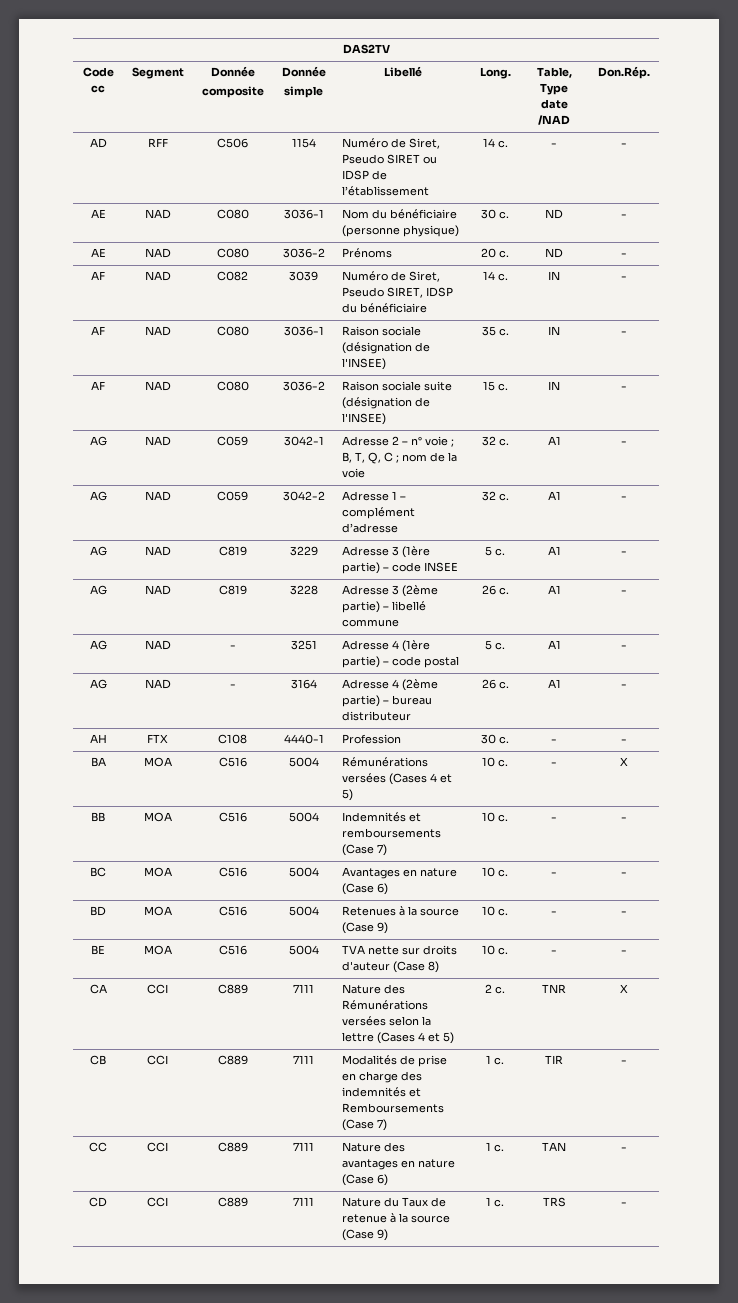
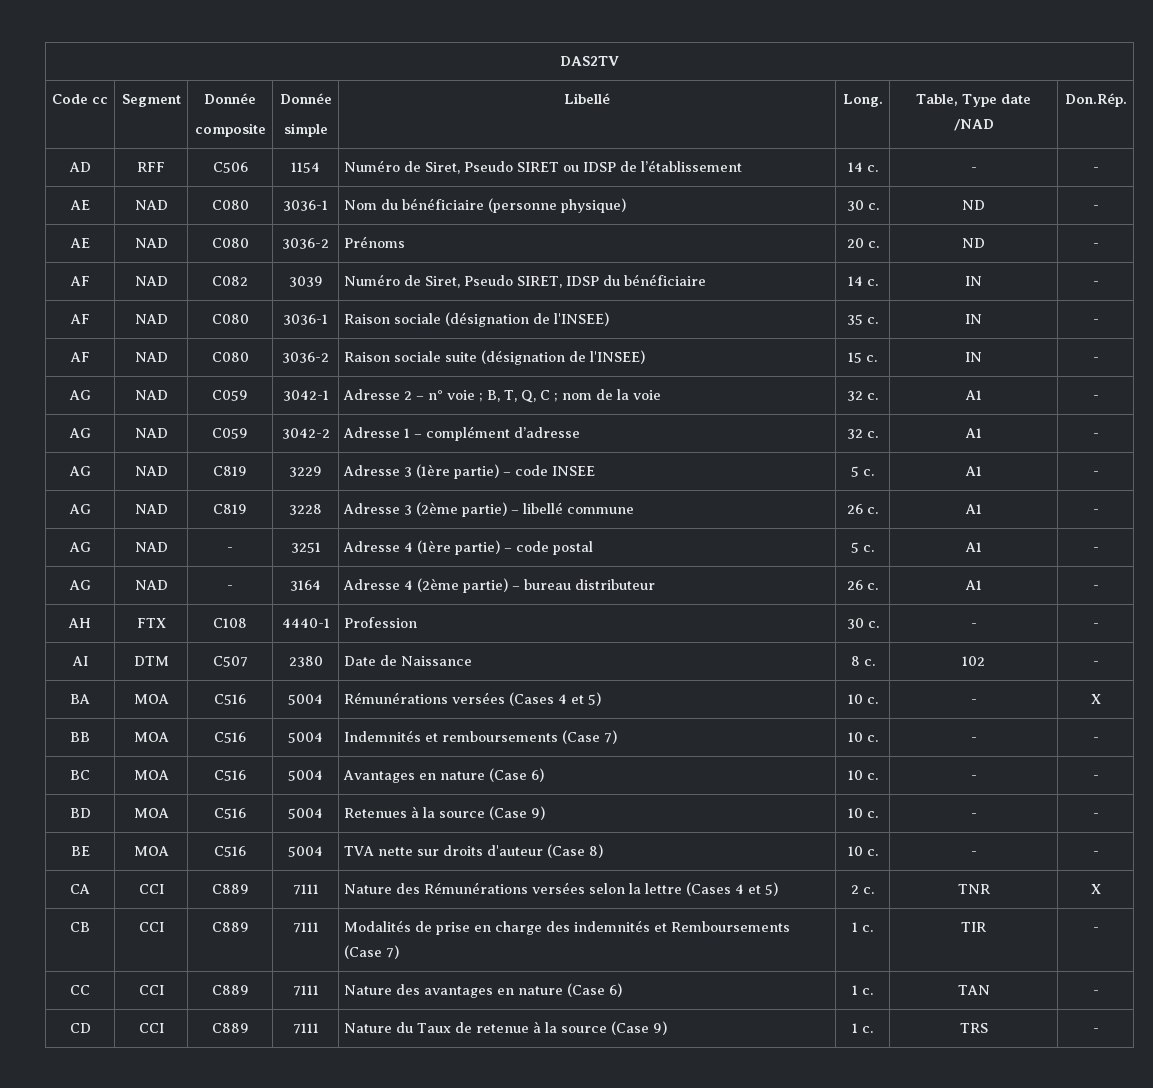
(627, 741) none -> [71,656,88,666] [133,656,169,666] [212,656,248,667] [288,656,323,667] [344,655,473,666] [850,656,875,666] [962,656,985,666] [1092,661,1099,666] // AI | DTM | C507 | 2380 | Date de Naissance | 8 c. | 102 | -

